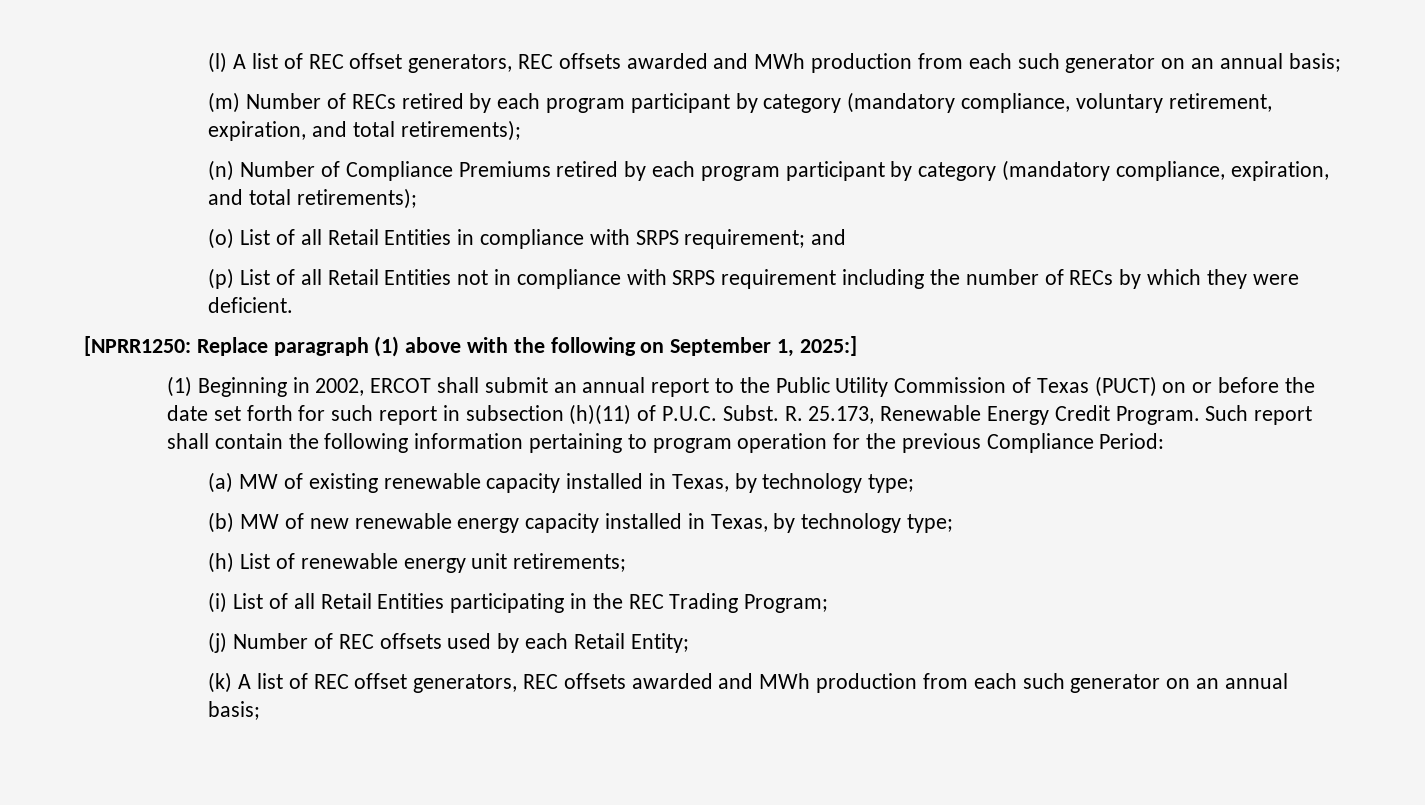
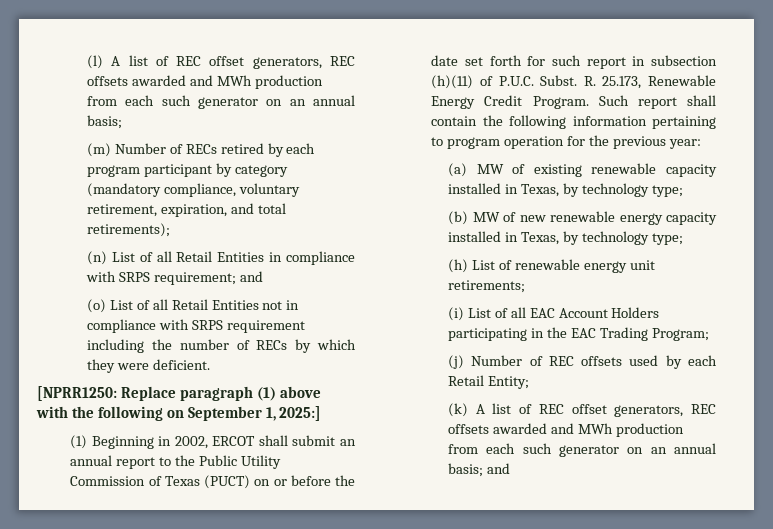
[240,160,1329,181] [208,188,418,209] [208,228,235,249] Number of Compliance Premiums retired by each program participant by category (mandatory compliance, expiration, and total retirements); // (o) -> (107, 258) none
[208,268,235,289] (p) -> [86,299,106,313] (o)
[986,433,1165,453] Compliance Period: -> [668,139,701,149] year:
[320,593,445,609] Retail Entities -> [529,307,660,318] EAC Account Holders
[628,594,664,609] REC -> [570,328,596,338] EAC
(261, 710) none -> [486,463,510,474] and

